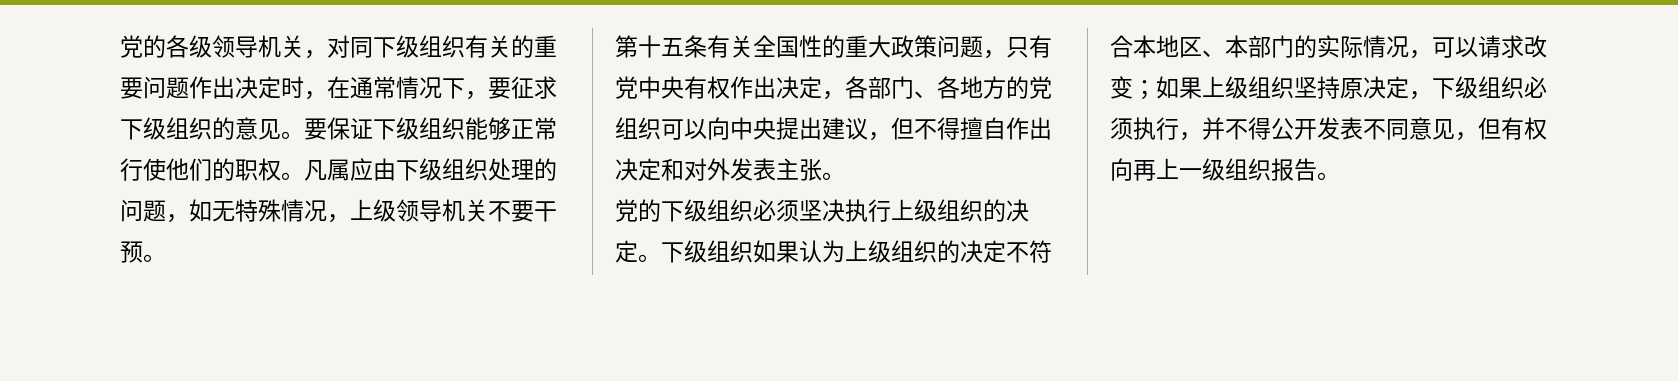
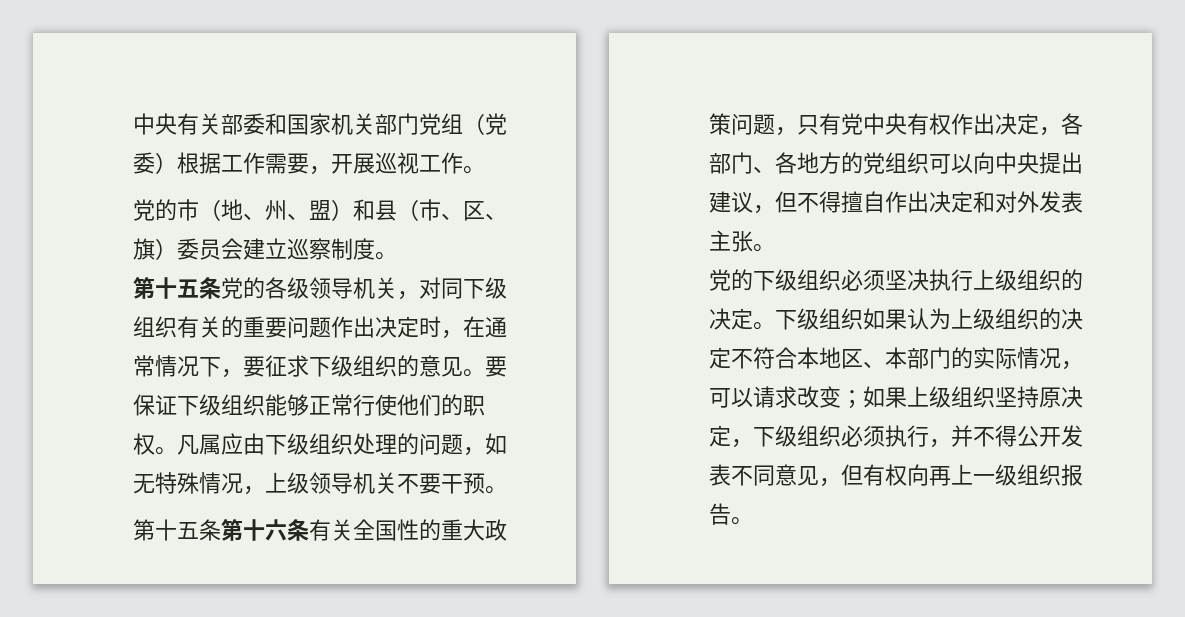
(120, 46) none -> [133,113,507,135] [133,152,485,175] [133,199,507,221] [133,238,397,260] [133,277,221,299] 中央有关部委和国家机关部门党组（党委）根据工作需要，开展巡视工作。 // 党的市（地、州、盟）和县（市、区、旗）委员会建立巡察制度。 // 第十五条
(707, 46) none -> [221,519,309,541] 第十六条

